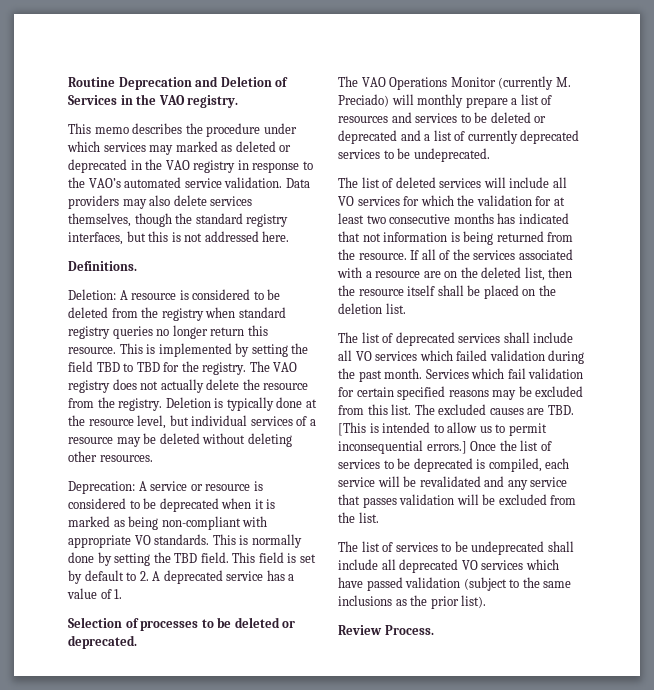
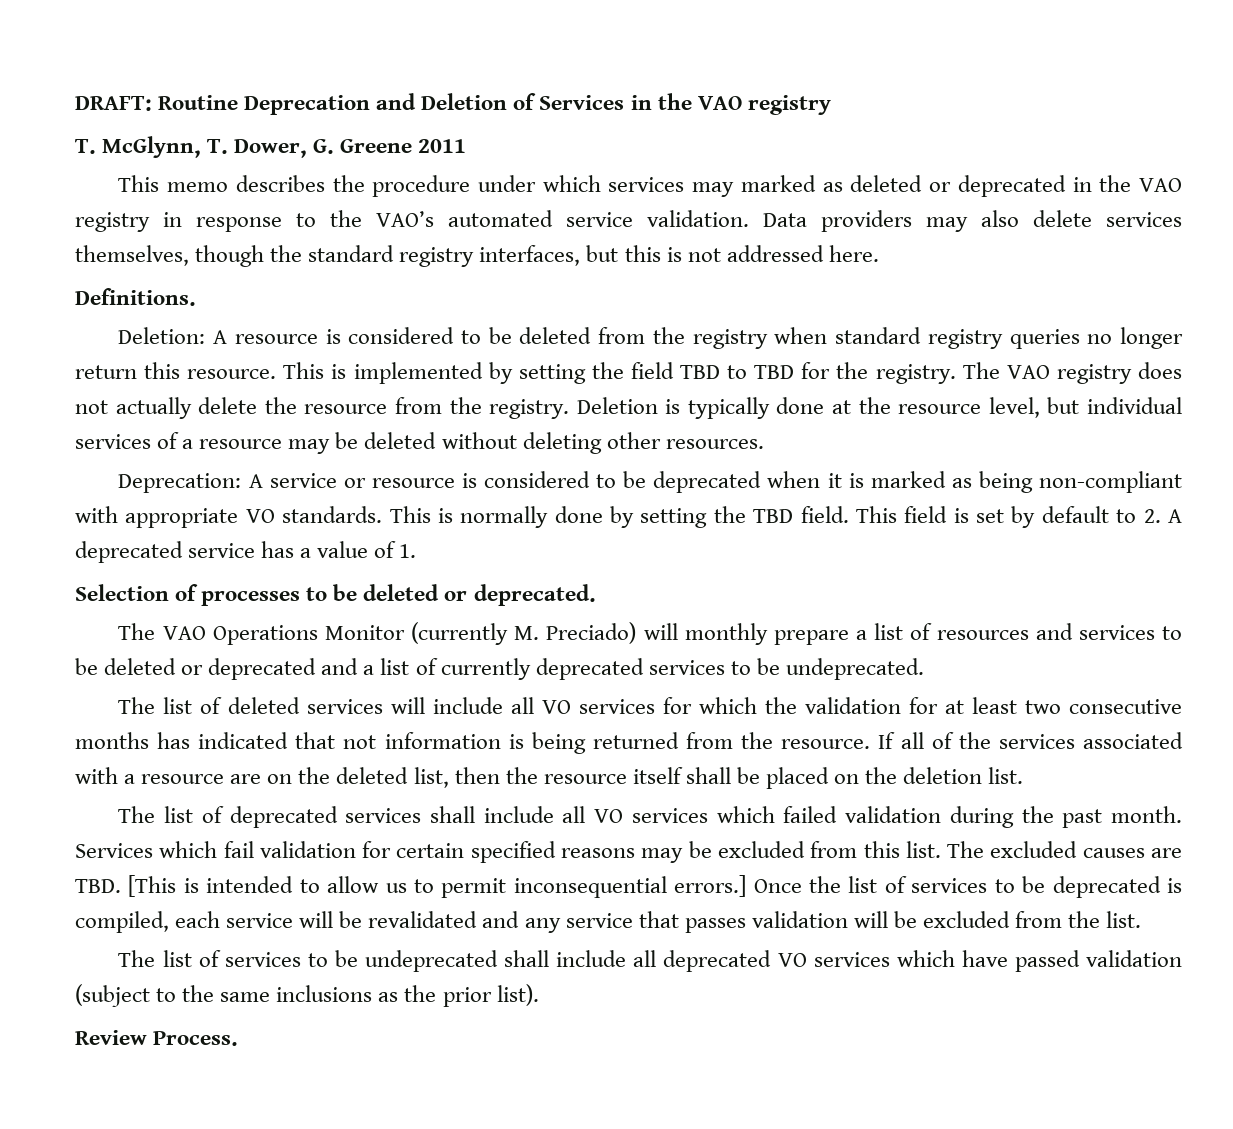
(68, 82) none -> [75,96,152,111] DRAFT:
[187,95,239,108] registry. -> [747,95,831,115] [75,136,467,158] registry // T. McGlynn, T. Dower, G. Greene 2011

